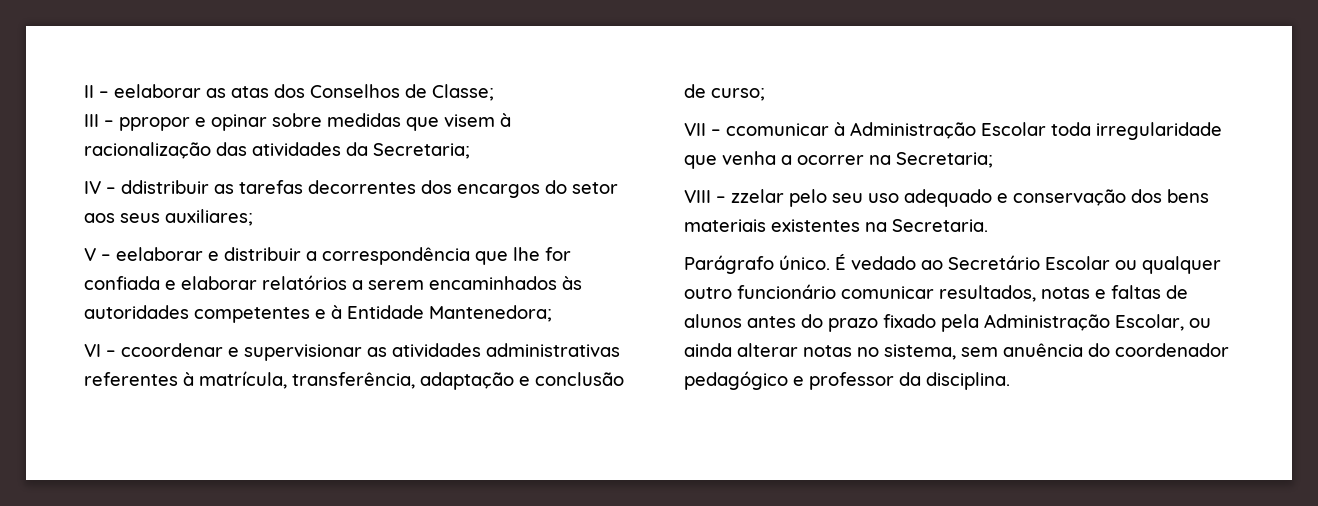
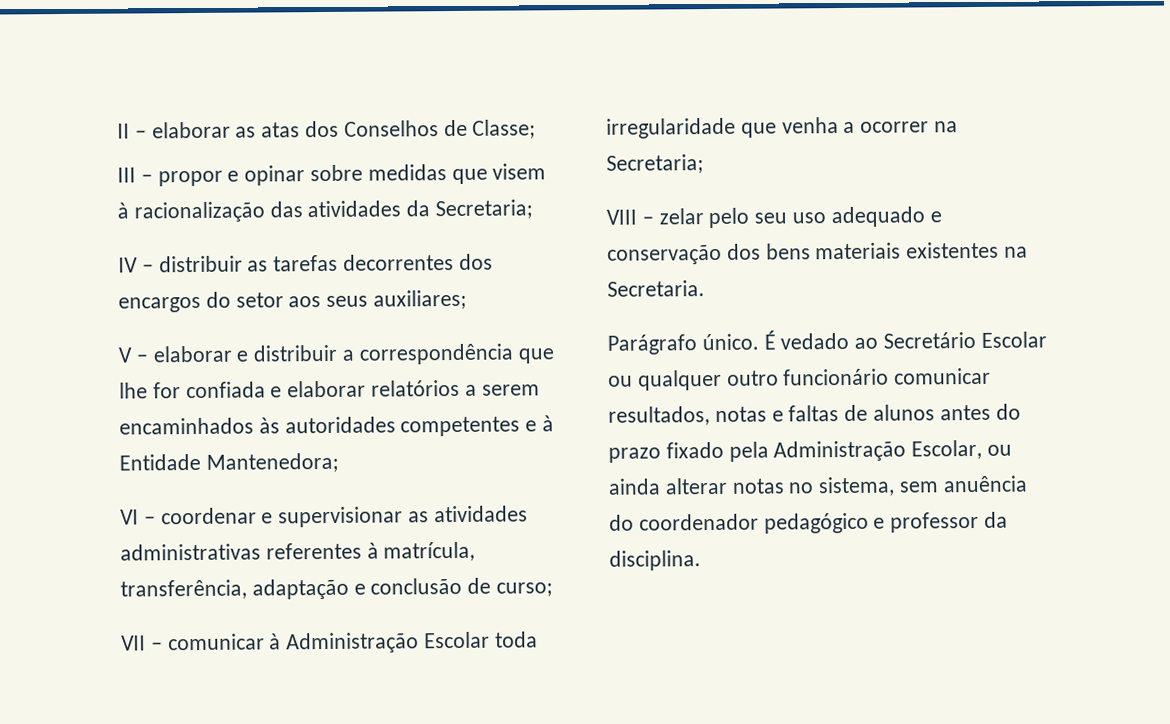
[114,84,201,98] eelaborar -> [151,121,231,139] elaborar
[119,117,190,131] ppropor -> [157,170,223,187] propor
[121,180,209,194] ddistribuir -> [158,255,243,273] distribuir
[116,247,203,261] eelaborar -> [152,345,232,363] elaborar
[121,343,223,357] ccoordenar -> [160,507,257,525] coordenar
[726,123,829,136] ccomunicar -> [167,633,265,651] comunicar
[731,189,784,203] zzelar -> [658,208,704,225] zelar

